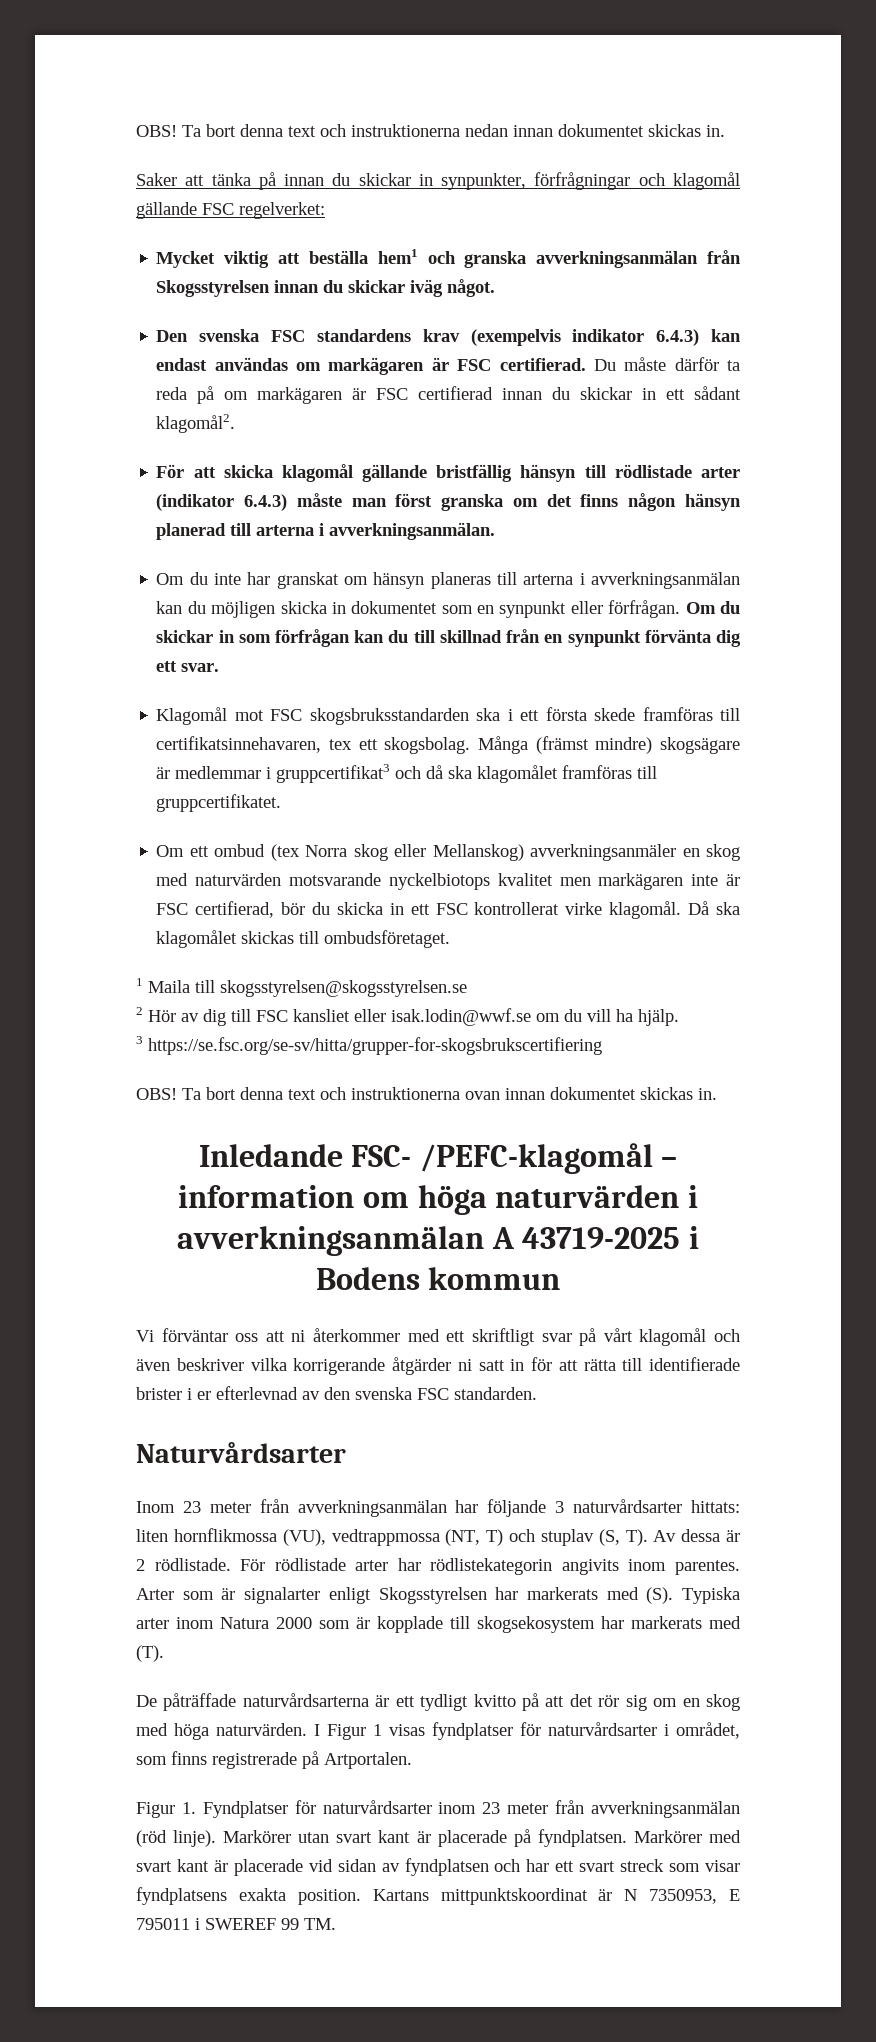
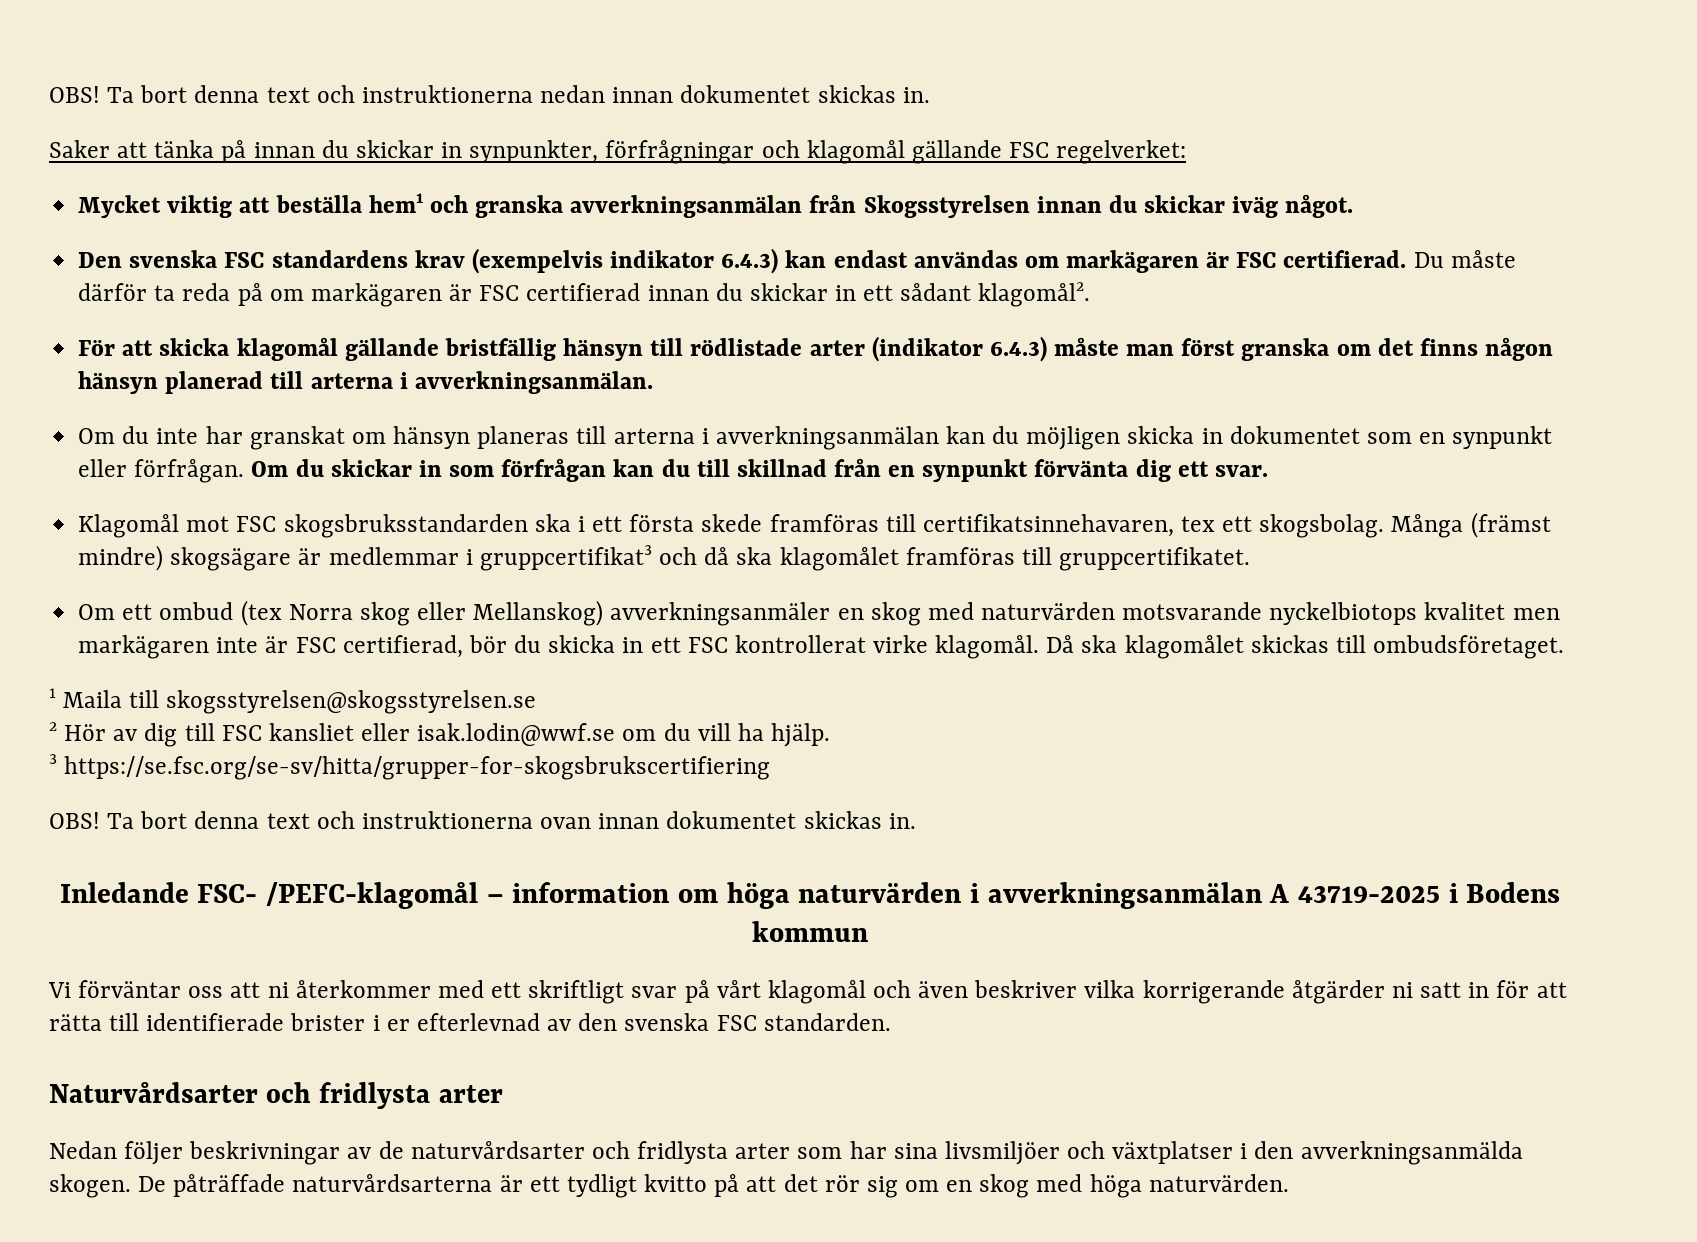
[136,1499,741,1517] [136,1528,740,1546] [136,1558,740,1575] [136,1587,740,1604] [136,1616,741,1633] [136,1645,164,1662] // Inom 23 meter från avverkningsanmälan har följande 3 naturvårdsarter hittats: liten hornflikmossa (VU), vedtrappmossa (NT, T) och stuplav (S, T). Av dessa är 2 rödlistade. För rödlistade arter har rödlistekategorin angivits inom parentes. Arter som är signalarter enligt Skogsstyrelsen har markerats med (S). Typiska arter inom Natura 2000 som är kopplade till skogsekosystem har markerats med (T). // -> [266,1082,503,1109] [49,1141,1523,1165] [49,1174,131,1198] och fridlysta arter // Nedan följer beskrivningar av de naturvårdsarter och fridlysta arter som har sina livsmiljöer och växtplatser i den avverkningsanmälda skogen.
[314,1722,740,1740] [136,1751,412,1769] [136,1800,741,1818] [136,1829,741,1847] [136,1858,741,1876] [136,1887,740,1905] [136,1918,336,1930] I Figur 1 visas fyndplatser för naturvårdsarter i området, som finns registrerade på Artportalen. // Figur 1. Fyndplatser för naturvårdsarter inom 23 meter från avverkningsanmälan (röd linje). Markörer utan svart kant är placerade på fyndplatsen. Markörer med svart kant är placerade vid sidan av fyndplatsen och har ett svart streck som visar fyndplatsens exakta position. Kartans mittpunktskoordinat är N 7350953, E 795011 i SWEREF 99 TM. -> (1289, 1183) none

